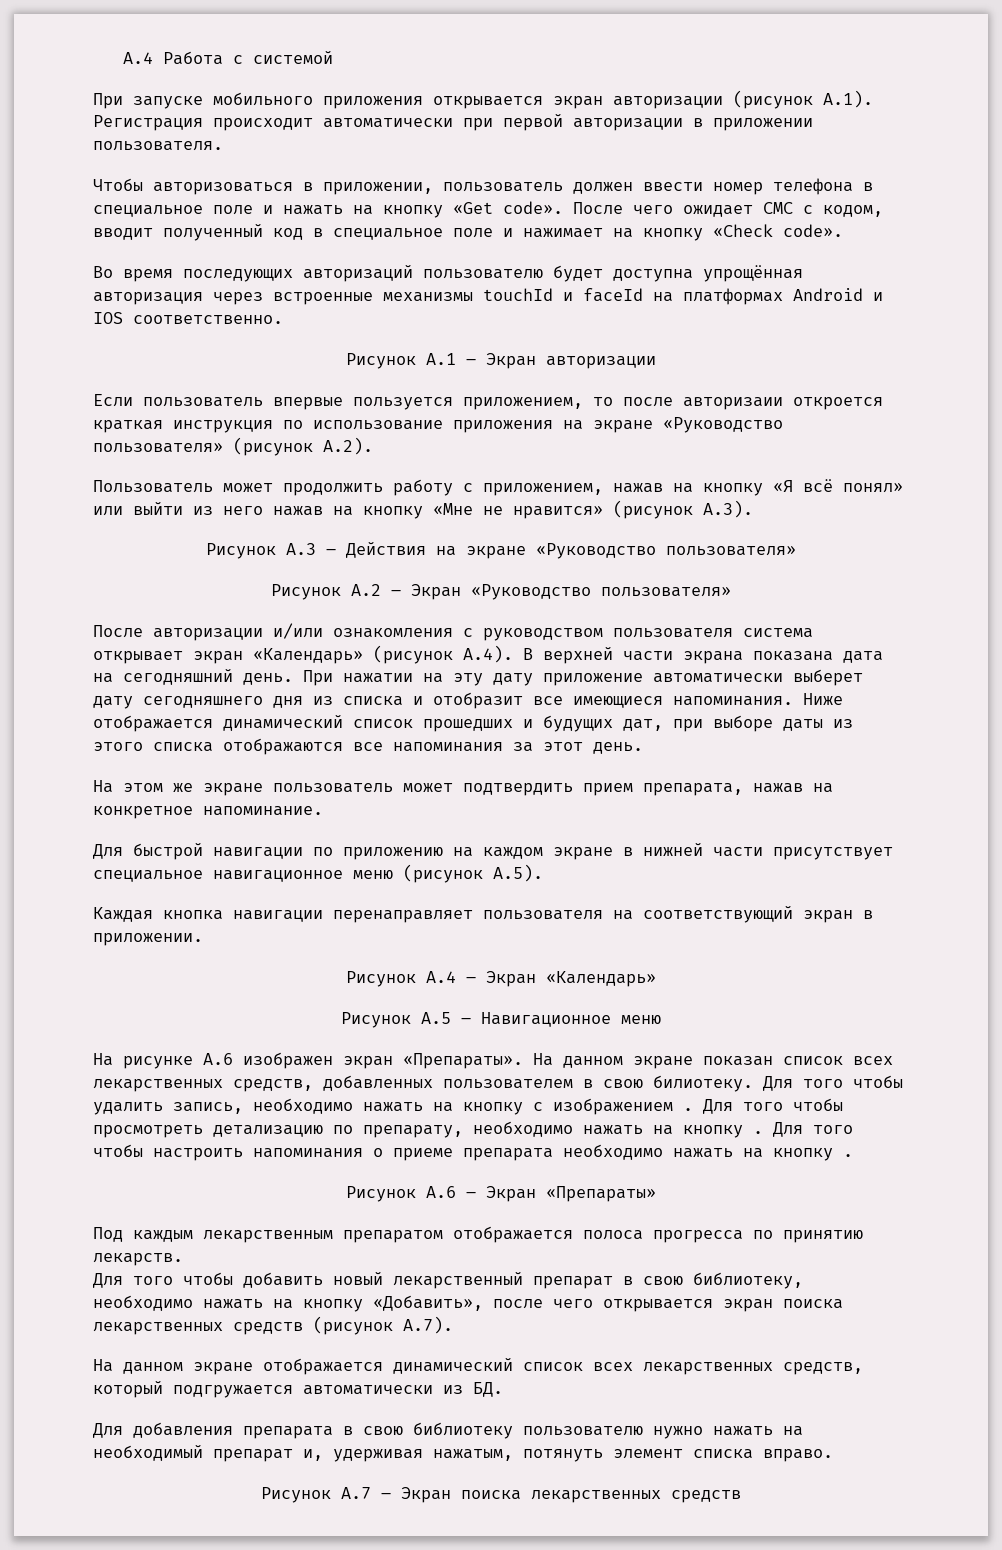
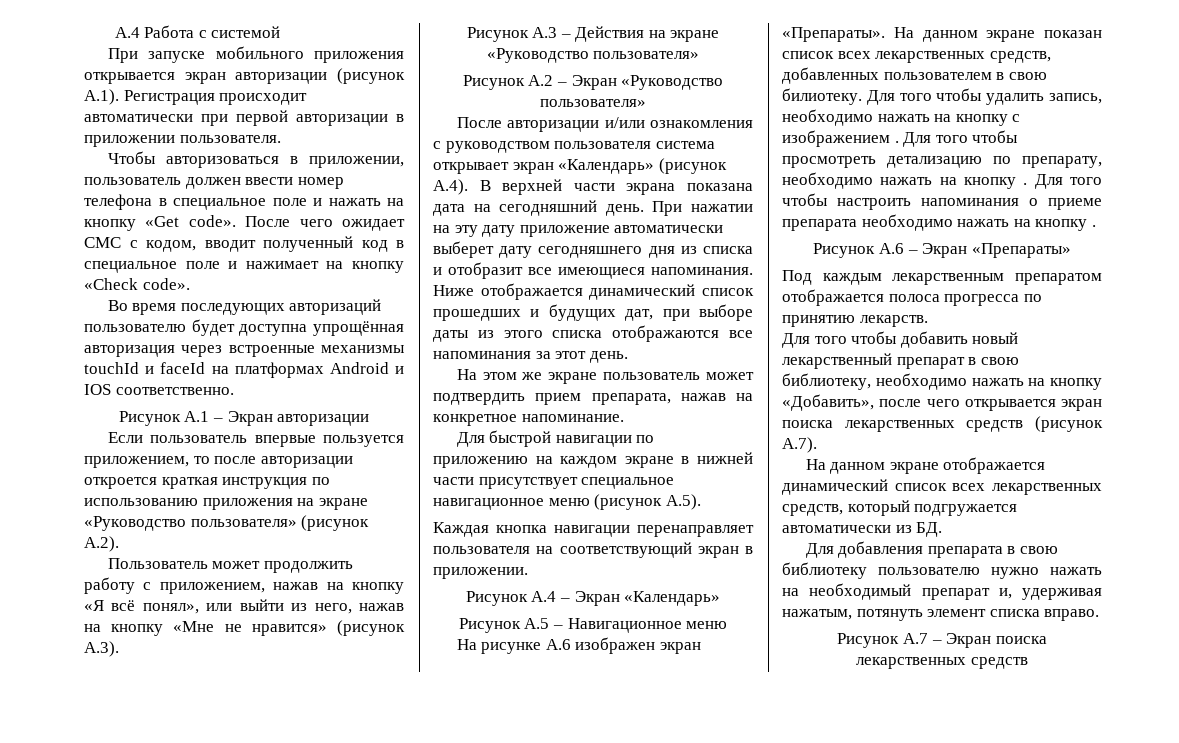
[683,397,783,410] авторизаии -> [260,456,353,468] авторизации
[313,420,443,430] использование -> [84,498,198,506] использованию
[843,482,903,493] понял» -> [142,603,199,614] понял»,
[223,506,263,515] него -> [314,603,352,614] него,

